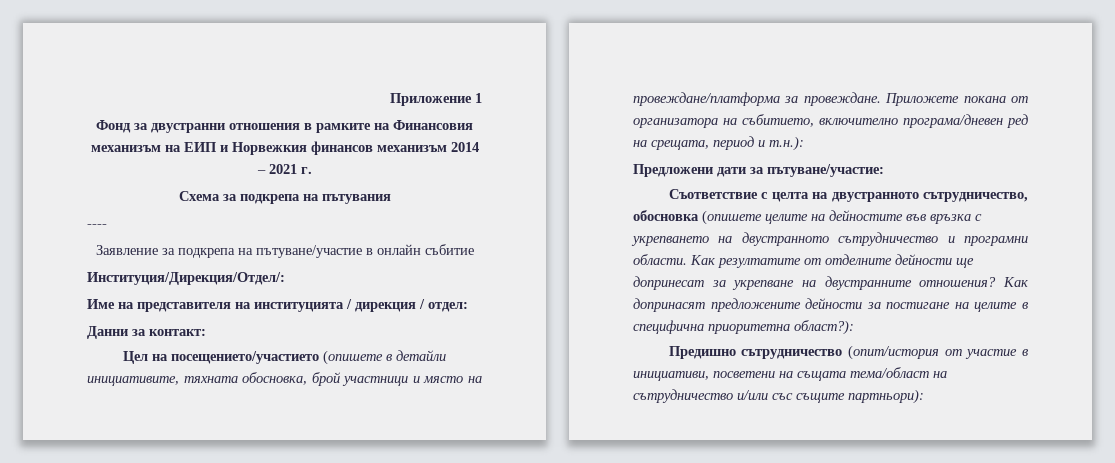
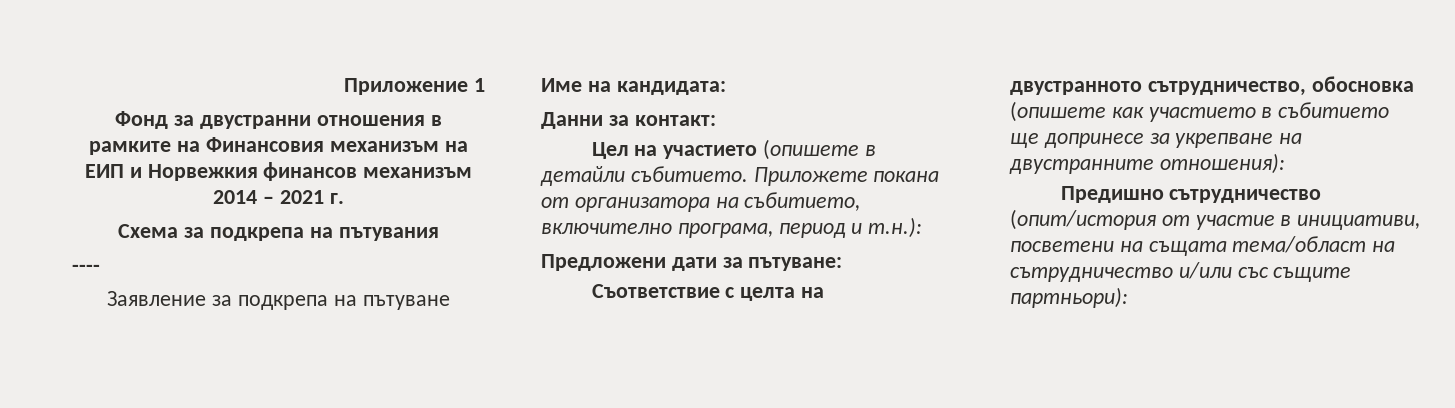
[255,244,474,258] [87,272,285,285] [87,299,468,312] пътуване/участие в онлайн събитие // Институция/Дирекция/Отдел/: // Име на представителя на институцията / дирекция / отдел: -> [362,295,450,310] [541,78,726,95] пътуване // Име на кандидата:
[170,351,319,364] посещението/участието -> [663,145,758,159] участието
[87,372,482,386] [633,92,881,106] инициативите, тяхната обосновка, брой участници и място на провеждане/платформа за провеждане. -> [630,166,748,182] събитието.
[903,114,1028,128] [633,140,709,150] програма/дневен ред на срещата, -> [677,223,773,238] програма,
[767,164,884,177] пътуване/участие: -> [748,257,843,271] пътуване:
[765,210,982,224] [631,232,1028,246] [633,254,974,268] [633,276,1028,290] [633,298,1029,312] [633,320,854,335] целите на дейностите във връзка с укрепването на двустранното сътрудничество и програмни области. Как резултатите от отделните дейности ще допринесат за укрепване на двустранните отношения? Как допринасят предложените дейности за постигане на целите в специфична приоритетна област?): -> [1111,102,1390,122] [1010,133,1303,148] [1009,153,1285,174] как участието в събитието ще допринесе за укрепване на двустранните отношения):

